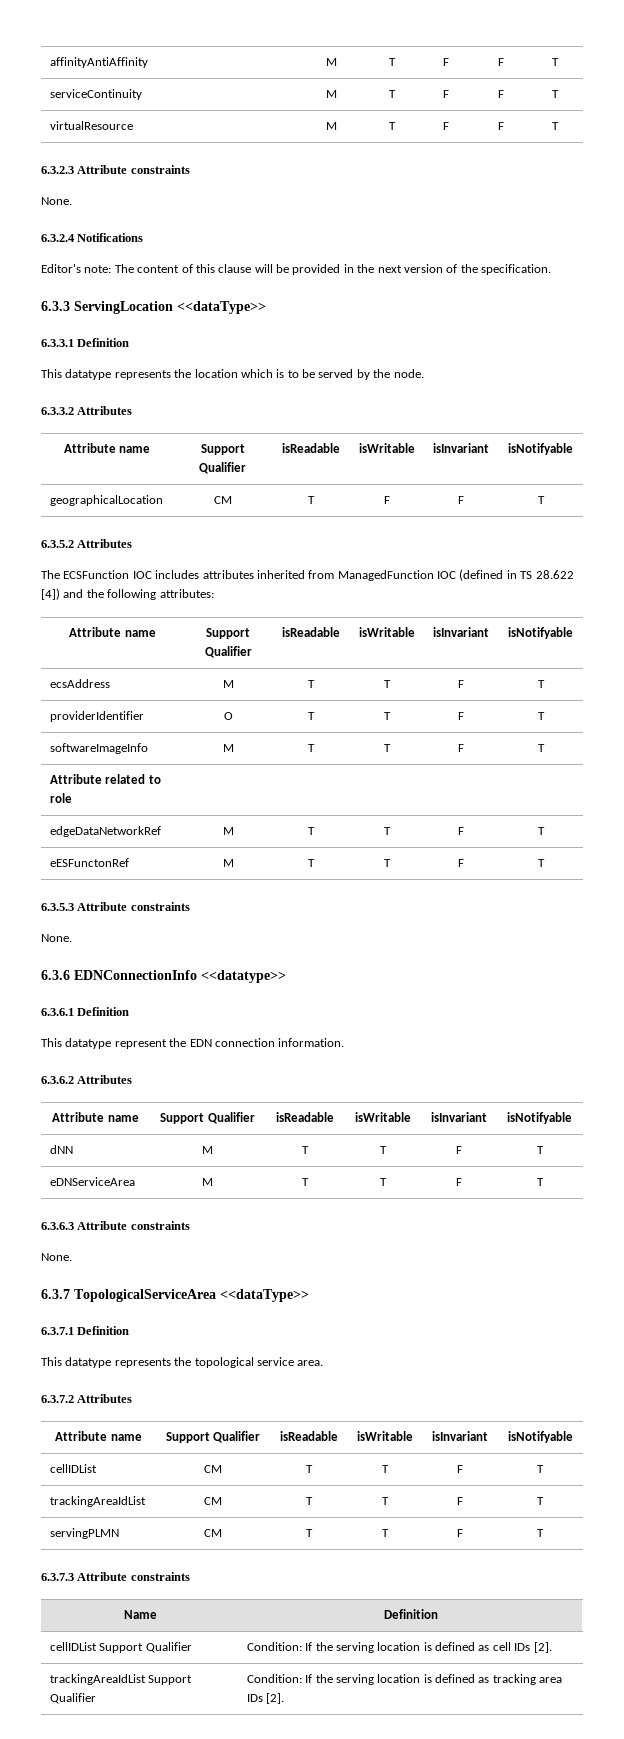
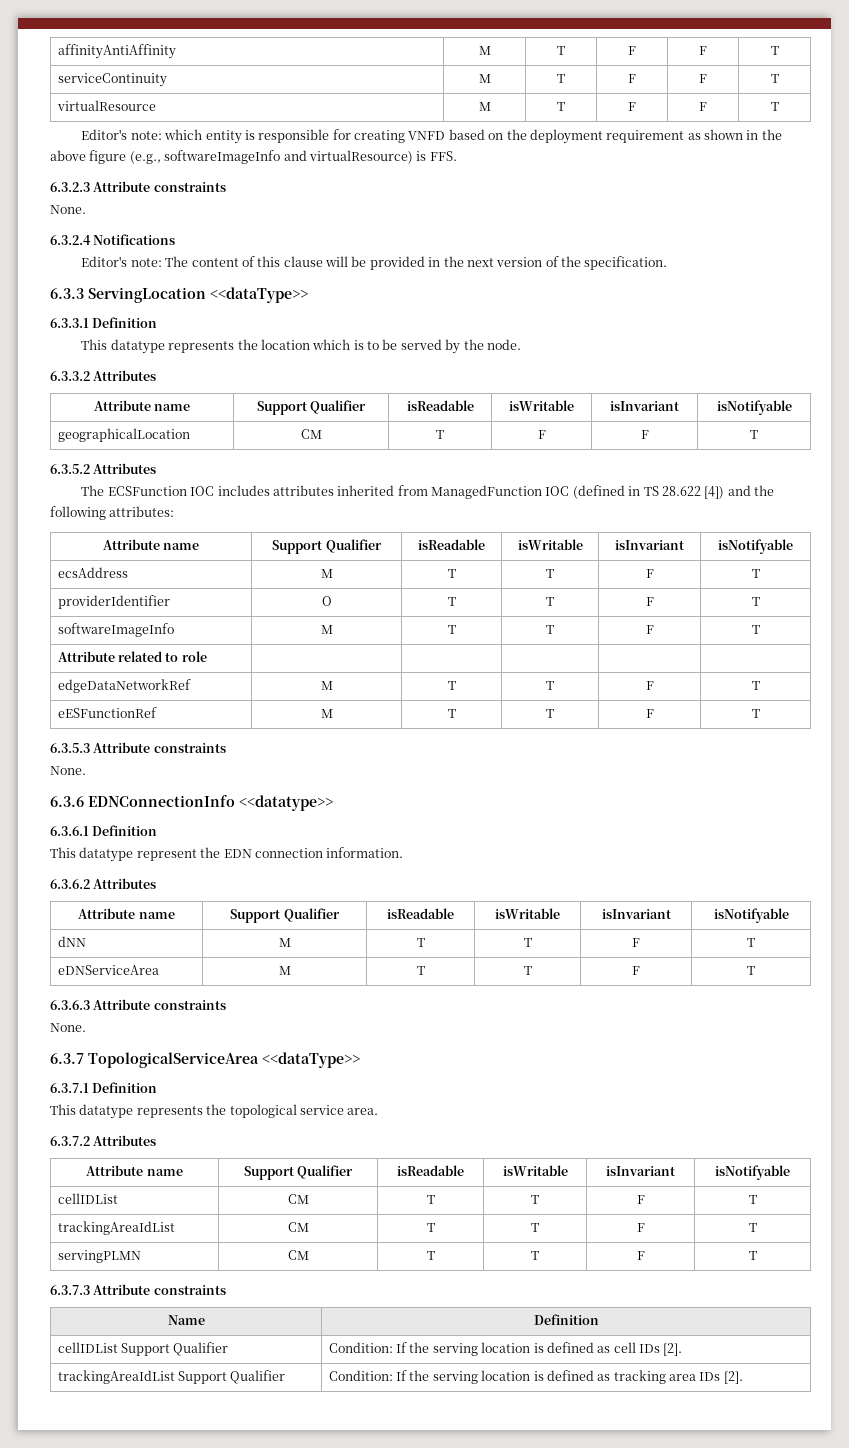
(559, 126) none -> [81,129,782,144] [50,150,457,164] // Editor's note: which entity is responsible for creating VNFD based on the deployment requirement as shown in the above figure (e.g., softwareImageInfo and virtualResource) is FFS.
[49,858,129,867] eESFunctonRef -> [57,707,157,718] eESFunctionRef

